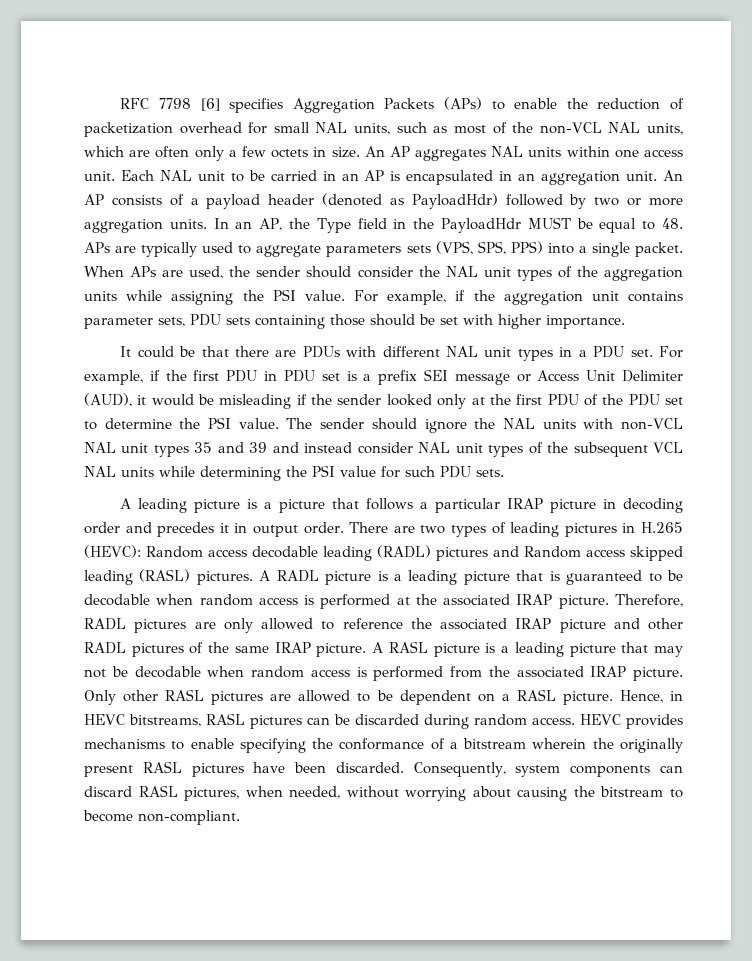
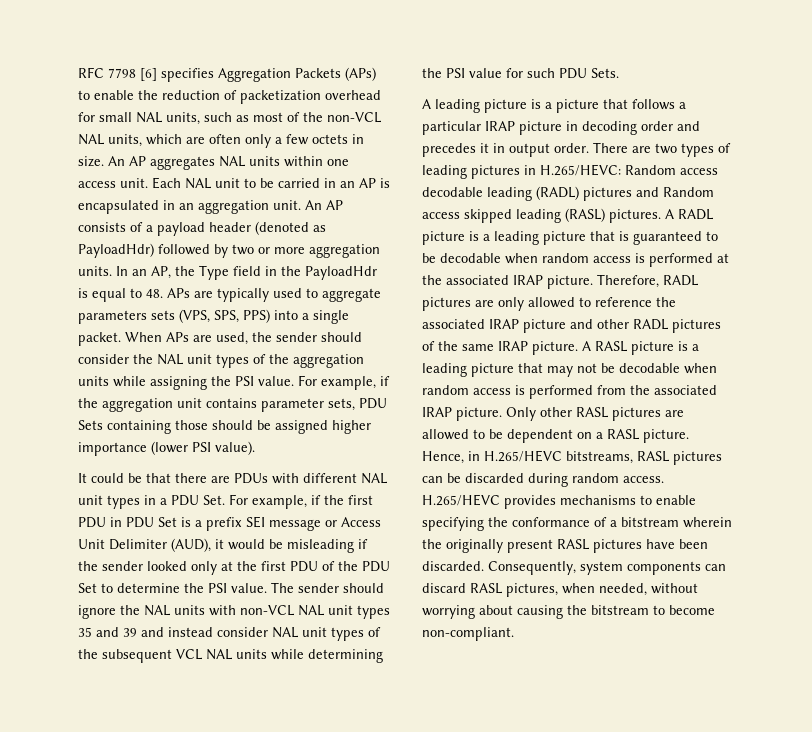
[527,217,593,229] MUST be -> [78,288,88,298] is
[226,317,250,325] sets -> [78,420,103,430] Sets
[440,314,625,329] set with higher importance. -> [275,420,371,434] [78,441,255,456] assigned higher importance (lower PSI value).
[630,349,653,357] set. -> [203,495,225,505] Set.
[321,373,340,381] set -> [158,517,177,527] Set
[665,397,684,405] set -> [78,583,97,593] Set
[476,469,504,477] sets. -> [591,68,619,78] Sets.
[641,522,684,533] [84,545,141,558] H.265 (HEVC): -> [540,164,621,176] H.265/HEVC:
[84,714,125,725] HEVC -> [484,450,562,462] H.265/HEVC
[580,714,621,725] HEVC -> [422,494,500,506] H.265/HEVC

